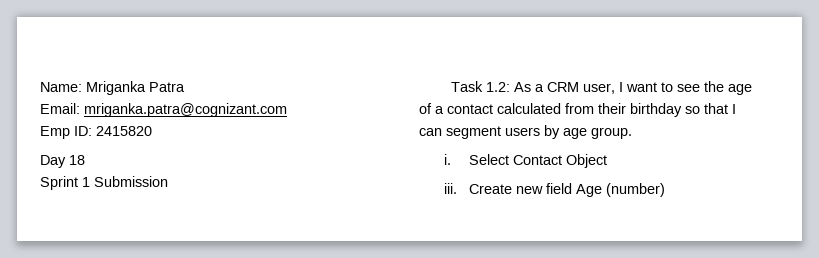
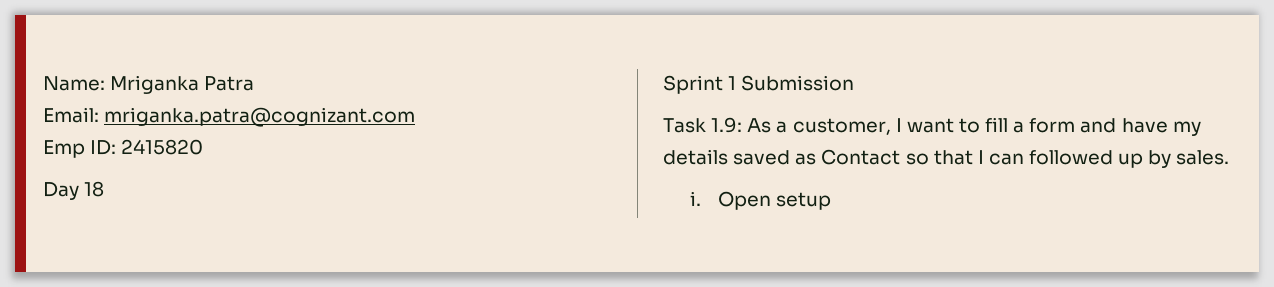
[486,82,511,92] 1.2: -> [711,117,743,133] 1.9:
[547,82,616,94] CRM user, -> [792,118,891,135] customer,
[677,81,753,95] [419,103,736,117] [419,125,632,139] [444,154,608,168] [444,183,666,197] see the age of a contact calculated from their birthday so that I can segment users by age group. // i. Select Contact Object // iii. Create new field Age (number) -> [985,117,1201,136] [663,149,1230,168] [690,191,831,210] fill a form and have my details saved as Contact so that I can followed up by sales. // i. Open setup

